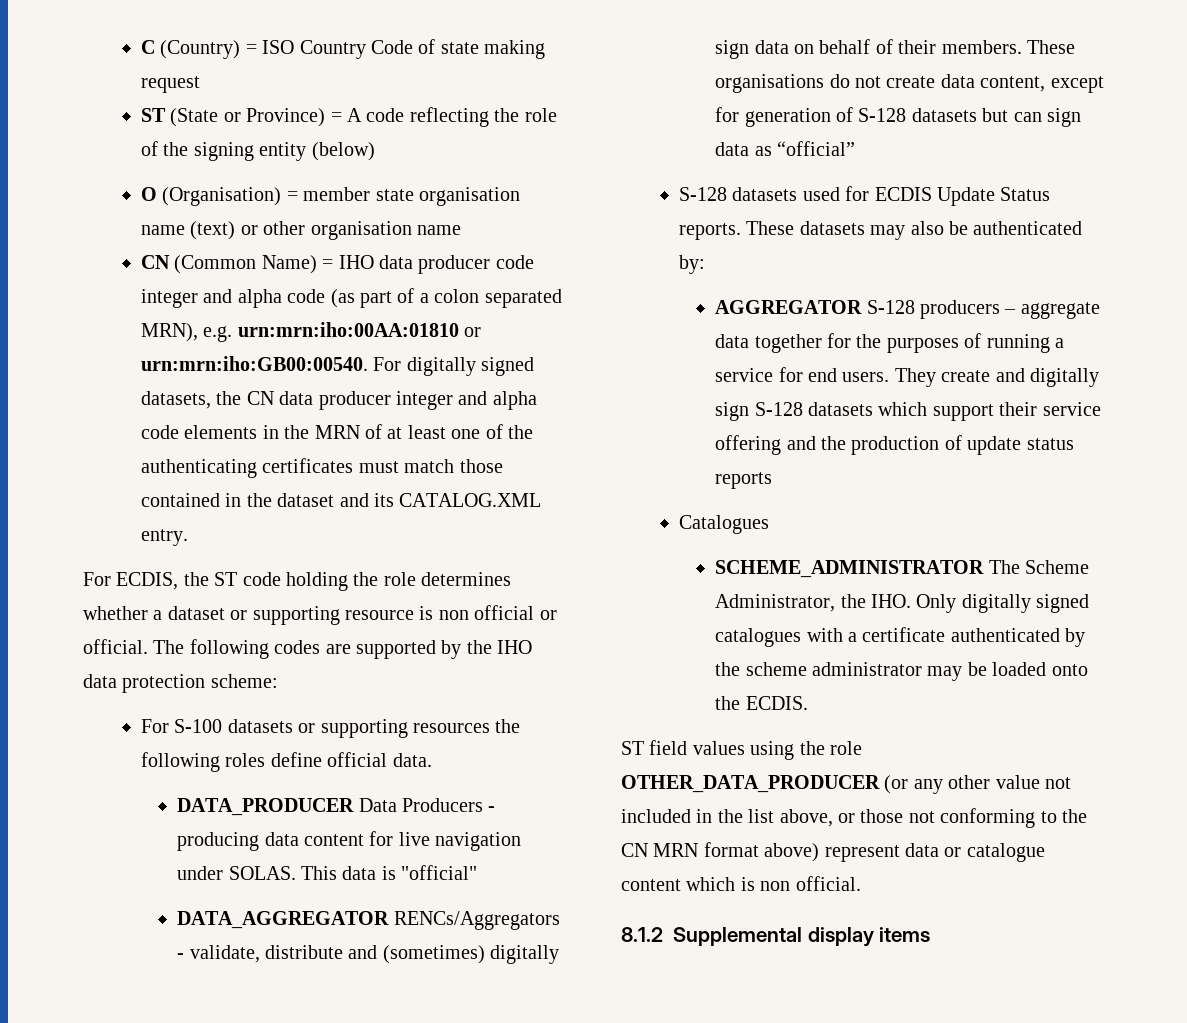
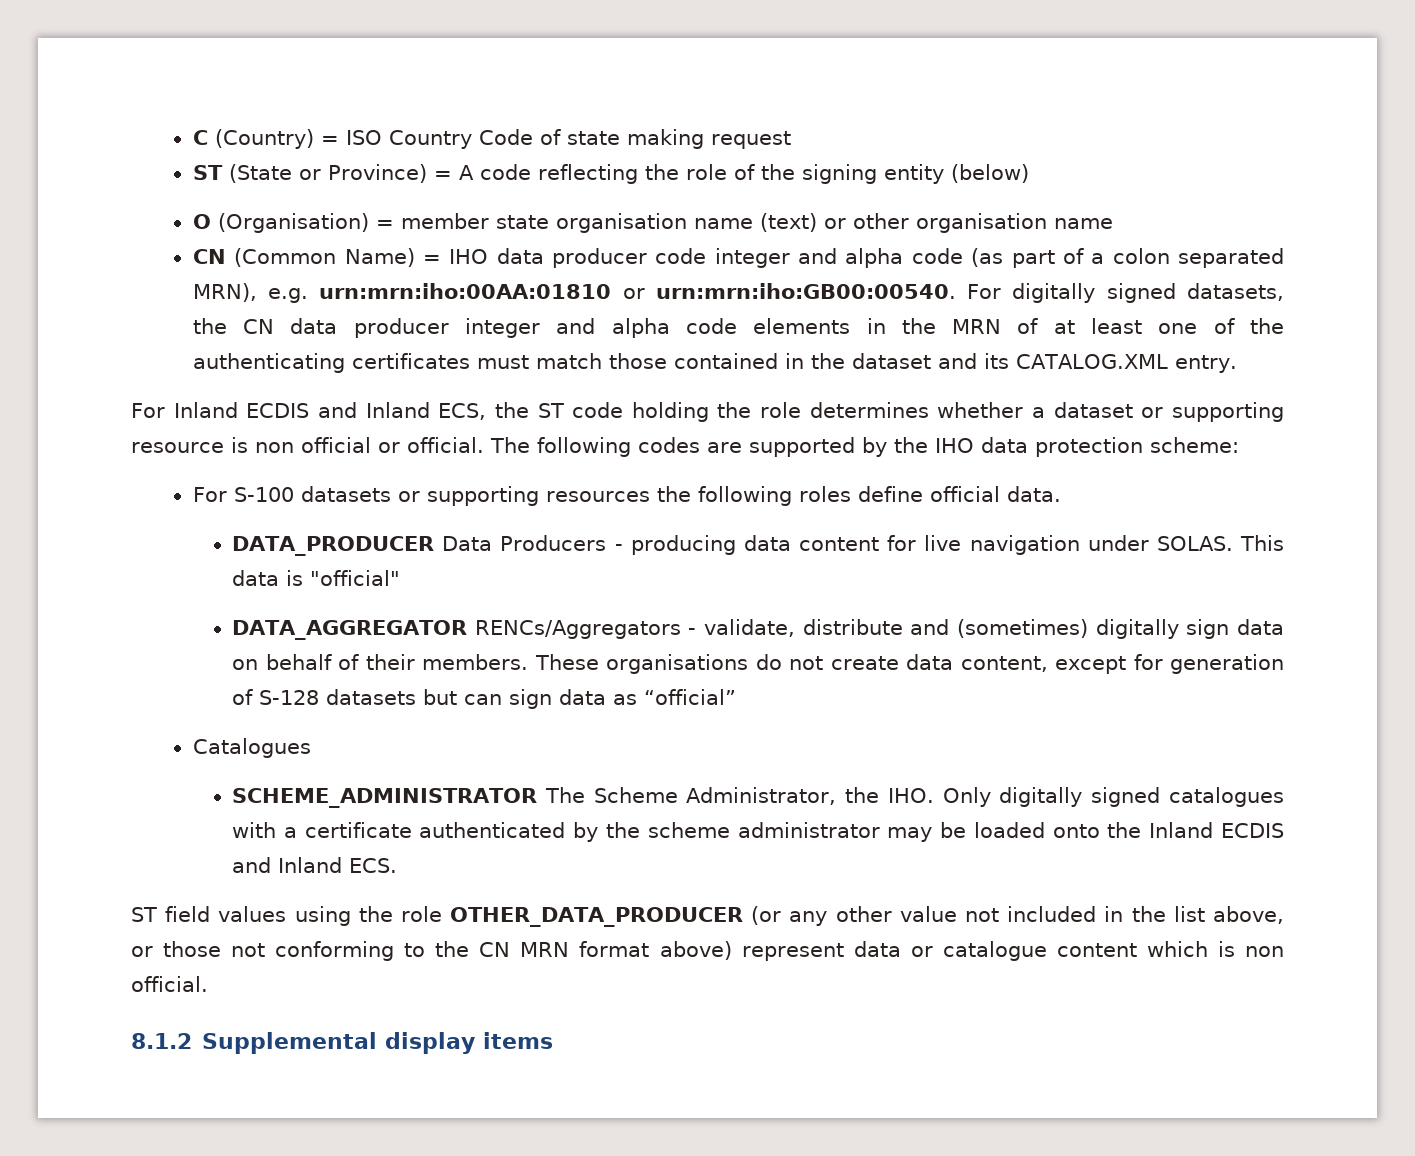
[116,572,179,590] ECDIS, -> [173,402,487,420] Inland ECDIS and Inland ECS,
[679,186,1051,206] [679,221,1083,240] [679,255,706,274] [715,300,1100,319] [715,333,1064,353] [715,367,1099,387] [715,402,1101,421] [715,435,1074,455] [715,472,773,489] // S-128 datasets used for ECDIS Update Status reports. These datasets may also be authenticated by: // AGGREGATOR S-128 producers – aggregate data together for the purposes of running a service for end users. They create and digitally sign S-128 datasets which support their service offering and the production of update status reports -> (737, 697) none
[745,696,808,710] ECDIS. -> [1149,822,1284,838] [232,857,398,873] Inland ECDIS and Inland ECS.

